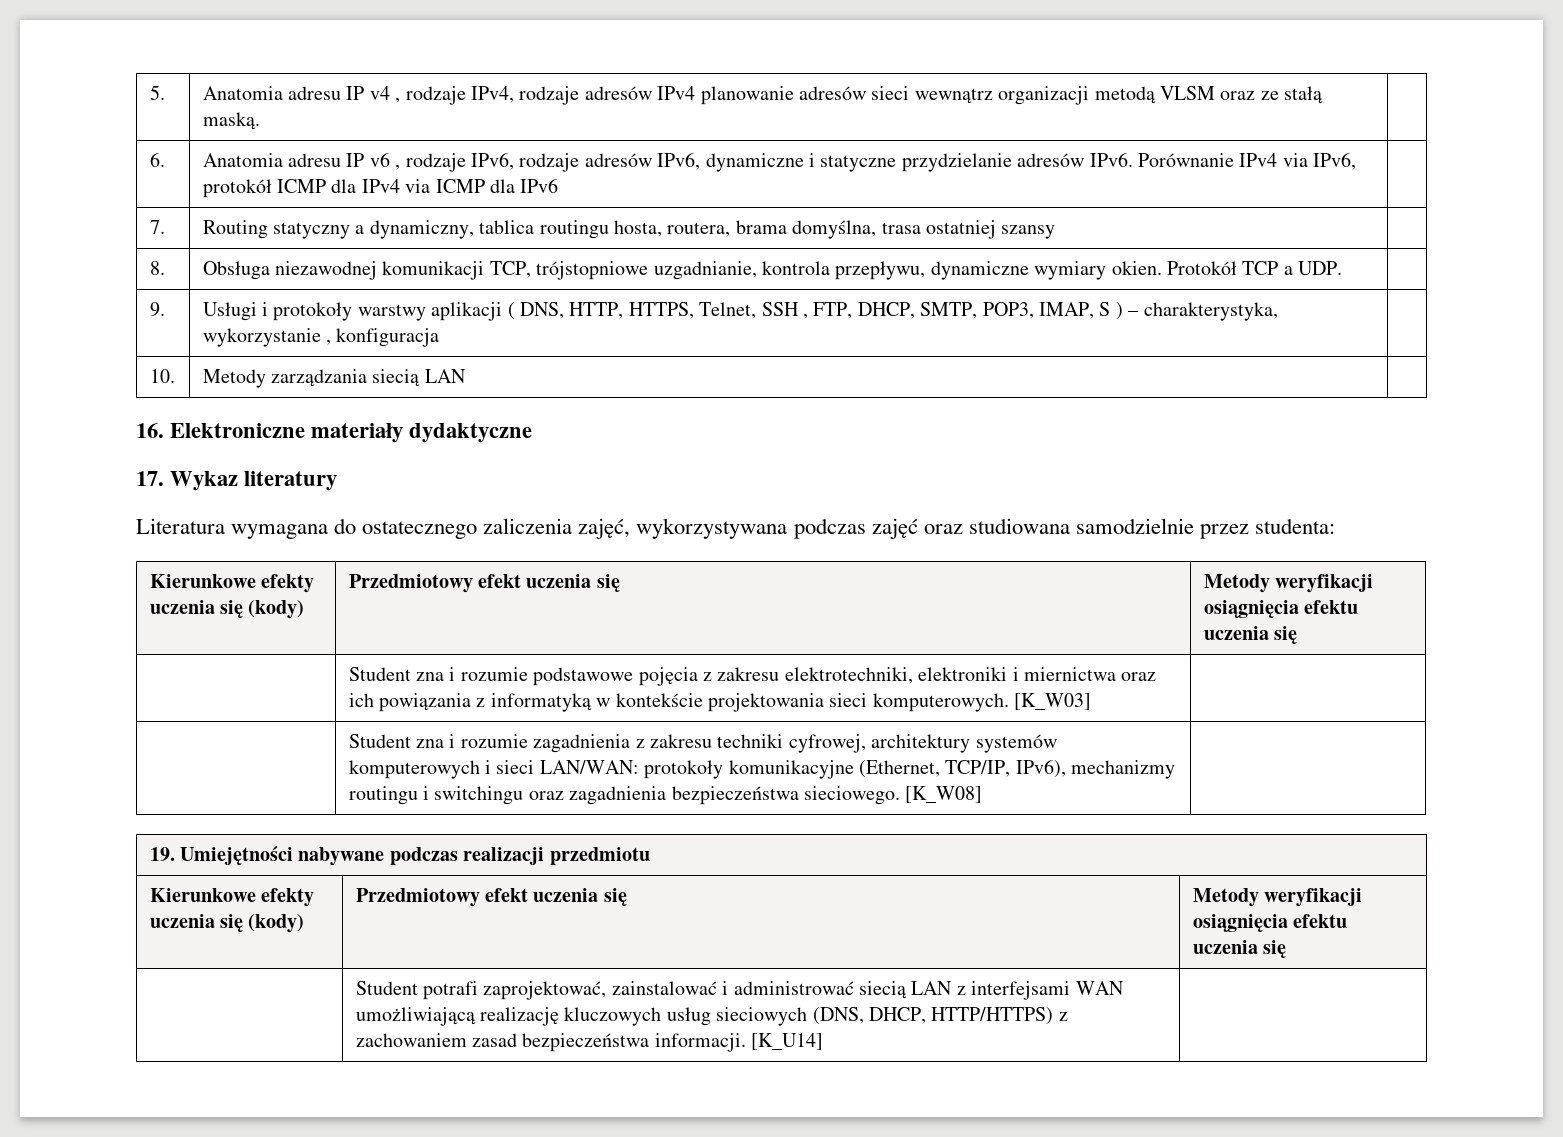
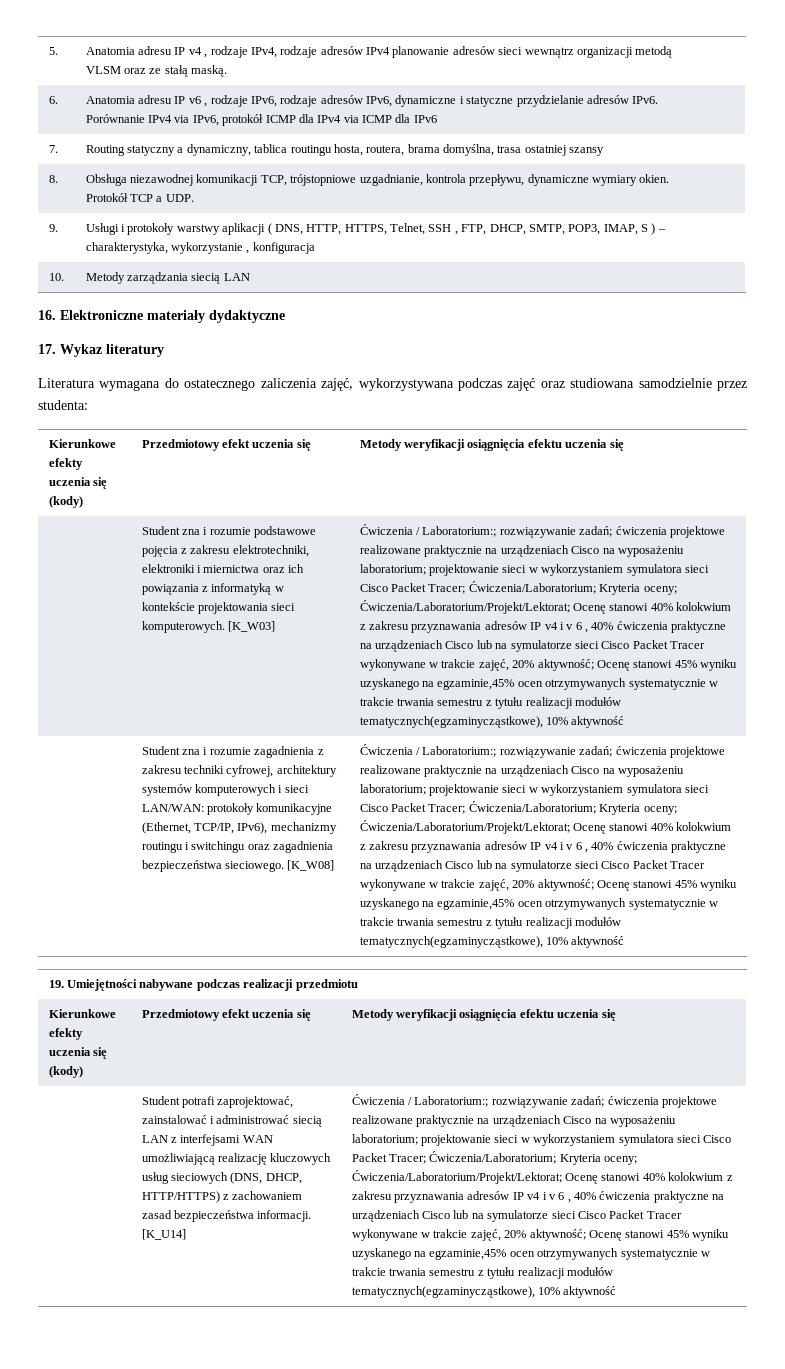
(1092, 701) none -> [359,524,725,538] [359,545,684,557] [359,564,709,576] [359,581,677,595] [359,600,732,614] [359,621,727,633] [359,640,706,652] [359,659,738,671] [359,678,718,690] [359,697,621,709] [359,716,625,728] Ćwiczenia / Laboratorium:; rozwiązywanie zadań; ćwiczenia projektowe realizowane praktycznie na urządzeniach Cisco na wyposażeniu laboratorium; projektowanie sieci w wykorzystaniem symulatora sieci Cisco Packet Tracer; Ćwiczenia/Laboratorium; Kryteria oceny; Ćwiczenia/Laboratorium/Projekt/Lektorat; Ocenę stanowi 40% kolokwium z zakresu przyznawania adresów IP v4 i v 6 , 40% ćwiczenia praktyczne na urządzeniach Cisco lub na symulatorze sieci Cisco Packet Tracer wykonywane w trakcie zajęć, 20% aktywność; Ocenę stanowi 45% wyniku uzyskanego na egzaminie,45% ocen otrzymywanych systematycznie w trakcie trwania semestru z tytułu realizacji modułów tematycznych(egzaminycząstkowe), 10% aktywność
(983, 794) none -> [359,744,725,758] [359,765,684,777] [359,784,709,796] [359,801,677,815] [359,820,732,834] [359,841,727,853] [359,860,706,872] [359,879,738,891] [359,898,718,910] [359,917,621,929] [359,936,625,948] Ćwiczenia / Laboratorium:; rozwiązywanie zadań; ćwiczenia projektowe realizowane praktycznie na urządzeniach Cisco na wyposażeniu laboratorium; projektowanie sieci w wykorzystaniem symulatora sieci Cisco Packet Tracer; Ćwiczenia/Laboratorium; Kryteria oceny; Ćwiczenia/Laboratorium/Projekt/Lektorat; Ocenę stanowi 40% kolokwium z zakresu przyznawania adresów IP v4 i v 6 , 40% ćwiczenia praktyczne na urządzeniach Cisco lub na symulatorze sieci Cisco Packet Tracer wykonywane w trakcie zajęć, 20% aktywność; Ocenę stanowi 45% wyniku uzyskanego na egzaminie,45% ocen otrzymywanych systematycznie w trakcie trwania semestru z tytułu realizacji modułów tematycznych(egzaminycząstkowe), 10% aktywność
(824, 1041) none -> [351,1094,717,1108] [351,1115,676,1127] [351,1134,732,1146] [351,1151,638,1165] [351,1170,733,1184] [351,1191,725,1203] [351,1210,682,1222] [351,1229,730,1241] [351,1248,710,1260] [351,1267,613,1279] [351,1286,617,1298] Ćwiczenia / Laboratorium:; rozwiązywanie zadań; ćwiczenia projektowe realizowane praktycznie na urządzeniach Cisco na wyposażeniu laboratorium; projektowanie sieci w wykorzystaniem symulatora sieci Cisco Packet Tracer; Ćwiczenia/Laboratorium; Kryteria oceny; Ćwiczenia/Laboratorium/Projekt/Lektorat; Ocenę stanowi 40% kolokwium z zakresu przyznawania adresów IP v4 i v 6 , 40% ćwiczenia praktyczne na urządzeniach Cisco lub na symulatorze sieci Cisco Packet Tracer wykonywane w trakcie zajęć, 20% aktywność; Ocenę stanowi 45% wyniku uzyskanego na egzaminie,45% ocen otrzymywanych systematycznie w trakcie trwania semestru z tytułu realizacji modułów tematycznych(egzaminycząstkowe), 10% aktywność

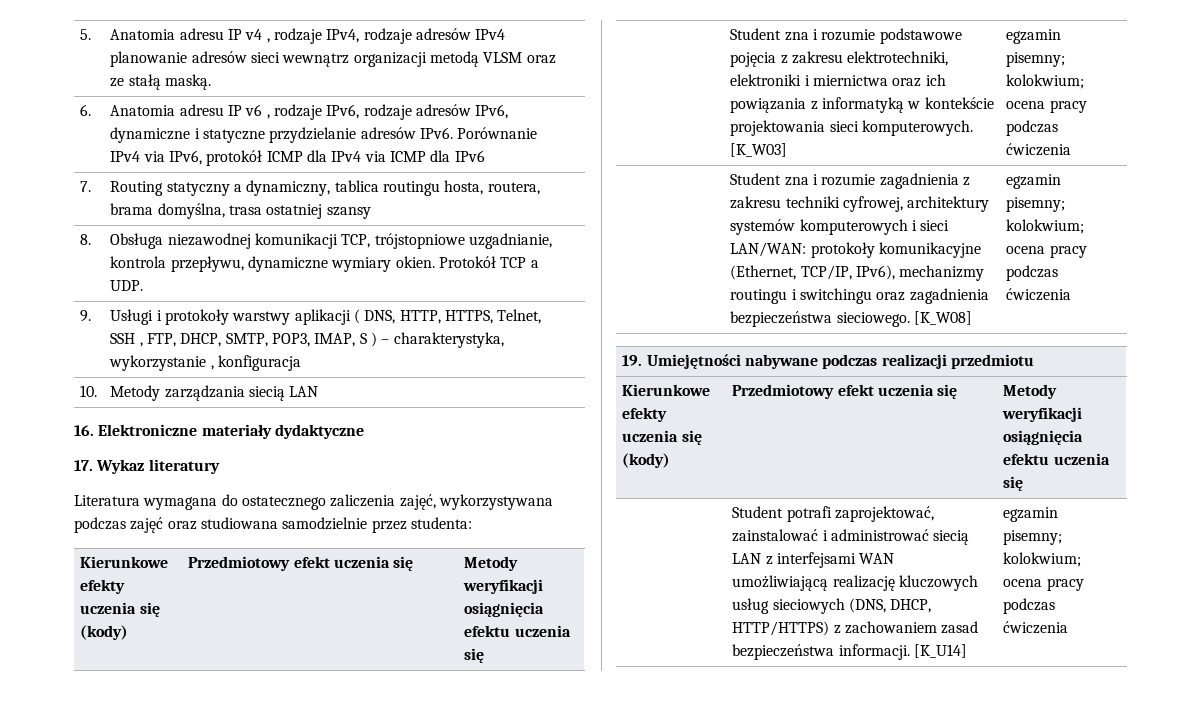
[359,524,725,538] [359,545,684,557] [359,564,709,576] [359,581,677,595] [359,600,732,614] [359,621,727,633] [359,640,706,652] [359,659,738,671] [359,678,718,690] [359,697,621,709] [359,716,625,728] Ćwiczenia / Laboratorium:; rozwiązywanie zadań; ćwiczenia projektowe realizowane praktycznie na urządzeniach Cisco na wyposażeniu laboratorium; projektowanie sieci w wykorzystaniem symulatora sieci Cisco Packet Tracer; Ćwiczenia/Laboratorium; Kryteria oceny; Ćwiczenia/Laboratorium/Projekt/Lektorat; Ocenę stanowi 40% kolokwium z zakresu przyznawania adresów IP v4 i v 6 , 40% ćwiczenia praktyczne na urządzeniach Cisco lub na symulatorze sieci Cisco Packet Tracer wykonywane w trakcie zajęć, 20% aktywność; Ocenę stanowi 45% wyniku uzyskanego na egzaminie,45% ocen otrzymywanych systematycznie w trakcie trwania semestru z tytułu realizacji modułów tematycznych(egzaminycząstkowe), 10% aktywność -> [1006,29,1062,44] [1006,52,1066,67] [1006,74,1085,89] [1006,100,1087,113] [1006,120,1059,136] [1006,143,1072,156] egzamin pisemny; kolokwium; ocena pracy podczas ćwiczenia
[359,744,725,758] [359,765,684,777] [359,784,709,796] [359,801,677,815] [359,820,732,834] [359,841,727,853] [359,860,706,872] [359,879,738,891] [359,898,718,910] [359,917,621,929] [359,936,625,948] Ćwiczenia / Laboratorium:; rozwiązywanie zadań; ćwiczenia projektowe realizowane praktycznie na urządzeniach Cisco na wyposażeniu laboratorium; projektowanie sieci w wykorzystaniem symulatora sieci Cisco Packet Tracer; Ćwiczenia/Laboratorium; Kryteria oceny; Ćwiczenia/Laboratorium/Projekt/Lektorat; Ocenę stanowi 40% kolokwium z zakresu przyznawania adresów IP v4 i v 6 , 40% ćwiczenia praktyczne na urządzeniach Cisco lub na symulatorze sieci Cisco Packet Tracer wykonywane w trakcie zajęć, 20% aktywność; Ocenę stanowi 45% wyniku uzyskanego na egzaminie,45% ocen otrzymywanych systematycznie w trakcie trwania semestru z tytułu realizacji modułów tematycznych(egzaminycząstkowe), 10% aktywność -> [1006,174,1062,189] [1006,197,1066,212] [1006,219,1085,234] [1006,245,1087,258] [1006,265,1059,281] [1006,288,1072,301] egzamin pisemny; kolokwium; ocena pracy podczas ćwiczenia
[351,1094,717,1108] [351,1115,676,1127] [351,1134,732,1146] [351,1151,638,1165] [351,1170,733,1184] [351,1191,725,1203] [351,1210,682,1222] [351,1229,730,1241] [351,1248,710,1260] [351,1267,613,1279] [351,1286,617,1298] Ćwiczenia / Laboratorium:; rozwiązywanie zadań; ćwiczenia projektowe realizowane praktycznie na urządzeniach Cisco na wyposażeniu laboratorium; projektowanie sieci w wykorzystaniem symulatora sieci Cisco Packet Tracer; Ćwiczenia/Laboratorium; Kryteria oceny; Ćwiczenia/Laboratorium/Projekt/Lektorat; Ocenę stanowi 40% kolokwium z zakresu przyznawania adresów IP v4 i v 6 , 40% ćwiczenia praktyczne na urządzeniach Cisco lub na symulatorze sieci Cisco Packet Tracer wykonywane w trakcie zajęć, 20% aktywność; Ocenę stanowi 45% wyniku uzyskanego na egzaminie,45% ocen otrzymywanych systematycznie w trakcie trwania semestru z tytułu realizacji modułów tematycznych(egzaminycząstkowe), 10% aktywność -> [1003,507,1059,522] [1003,530,1063,545] [1003,552,1082,567] [1003,578,1084,591] [1003,598,1056,614] [1003,621,1069,634] egzamin pisemny; kolokwium; ocena pracy podczas ćwiczenia

